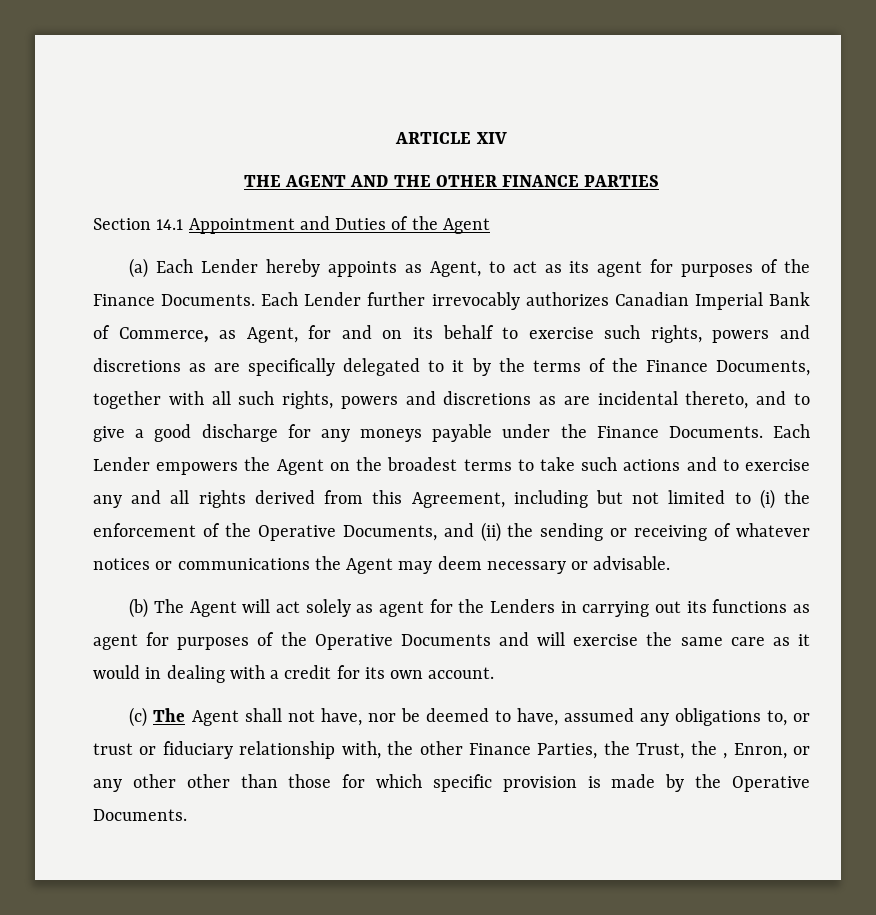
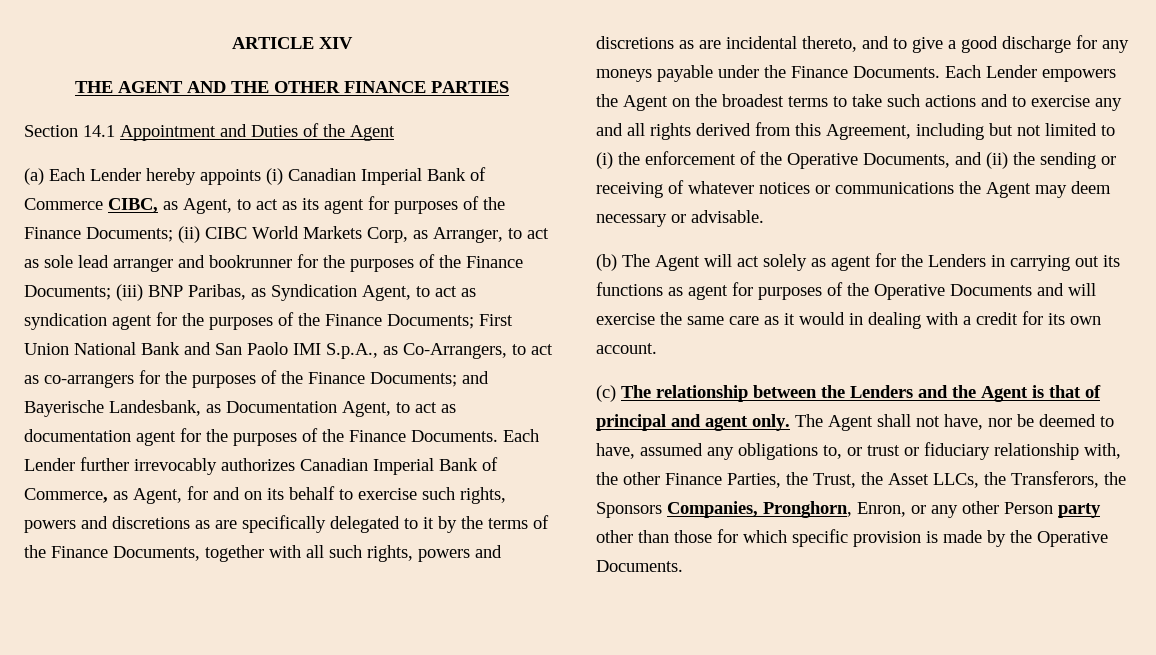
(398, 269) none -> [266,167,486,185] [24,198,158,213] (i) Canadian Imperial Bank of Commerce CIBC,
(155, 300) none -> [86,226,549,243] [24,254,523,272] [24,284,476,301] [24,312,513,330] [24,342,553,359] [24,370,489,388] [24,400,456,417] [24,428,406,446] Documents; (ii) CIBC World Markets Corp, as Arranger, to act as sole lead arranger and bookrunner for the purposes of the Finance Documents; (iii) BNP Paribas, as Syndication Agent, to act as syndication agent for the purposes of the Finance Documents; First Union National Bank and San Paolo IMI S.p.A., as Co-Arrangers, to act as co-arrangers for the purposes of the Finance Documents; and Bayerische Landesbank, as Documentation Agent, to act as documentation agent for the purposes of the Finance
(186, 715) none -> [656,385,1101,402] [596,414,823,431] relationship between the Lenders and the Agent is that of principal and agent only. The
[723,753,728,759] , -> [888,471,1126,488] [596,501,852,518] Asset LLCs, the Transferors, the Sponsors Companies, Pronghorn,
(176, 781) none -> [1004,502,1101,518] Person party

